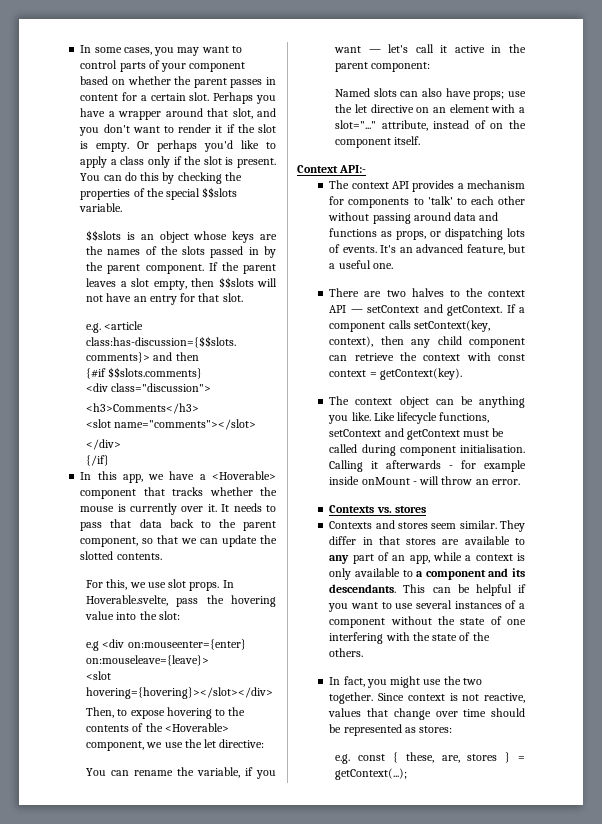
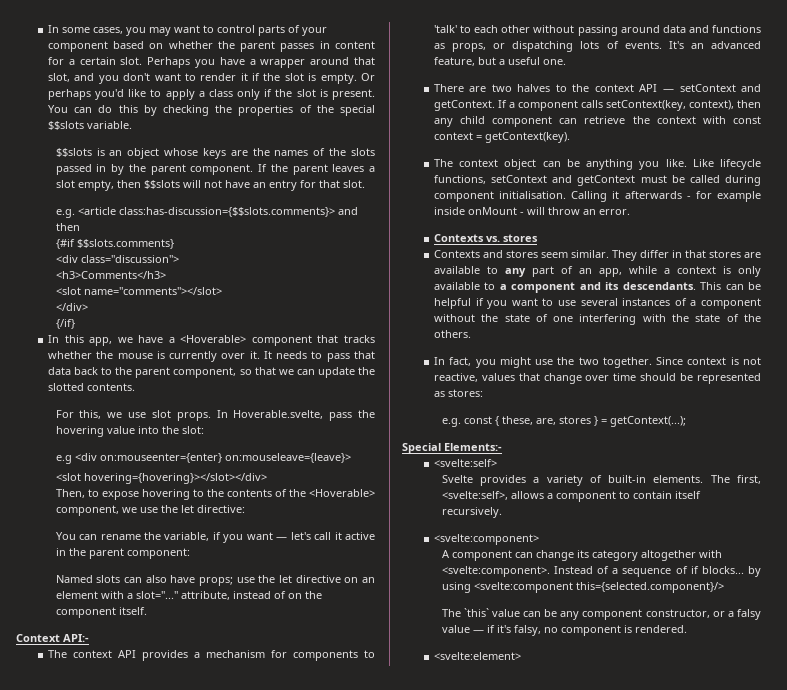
(408, 774) none -> [402,443,502,454] [433,459,497,467] [441,475,762,486] [441,491,701,502] [441,507,502,518] [433,534,539,545] [441,550,722,561] [441,566,762,577] [441,582,724,593] [441,608,761,620] [441,625,687,636] [433,652,521,660] // Special Elements:- // <svelte:self> // Svelte provides a variety of built-in elements. The first, <svelte:self>, allows a component to contain itself recursively. // <svelte:component> // A component can change its category altogether with <svelte:component>. Instead of a sequence of if blocks... by using <svelte:component this={selected.component}/> // The `this` value can be any component constructor, or a falsy value — if it's falsy, no component is rendered. // <svelte:element>

